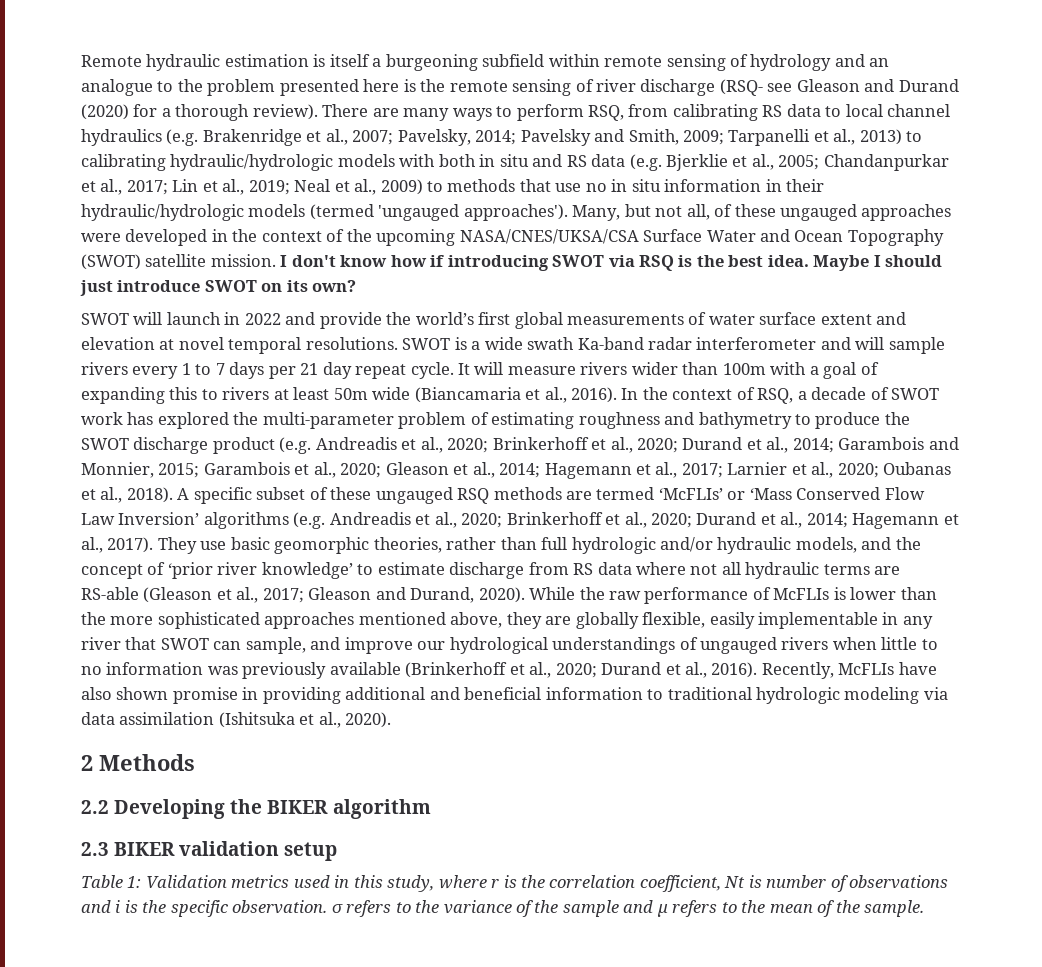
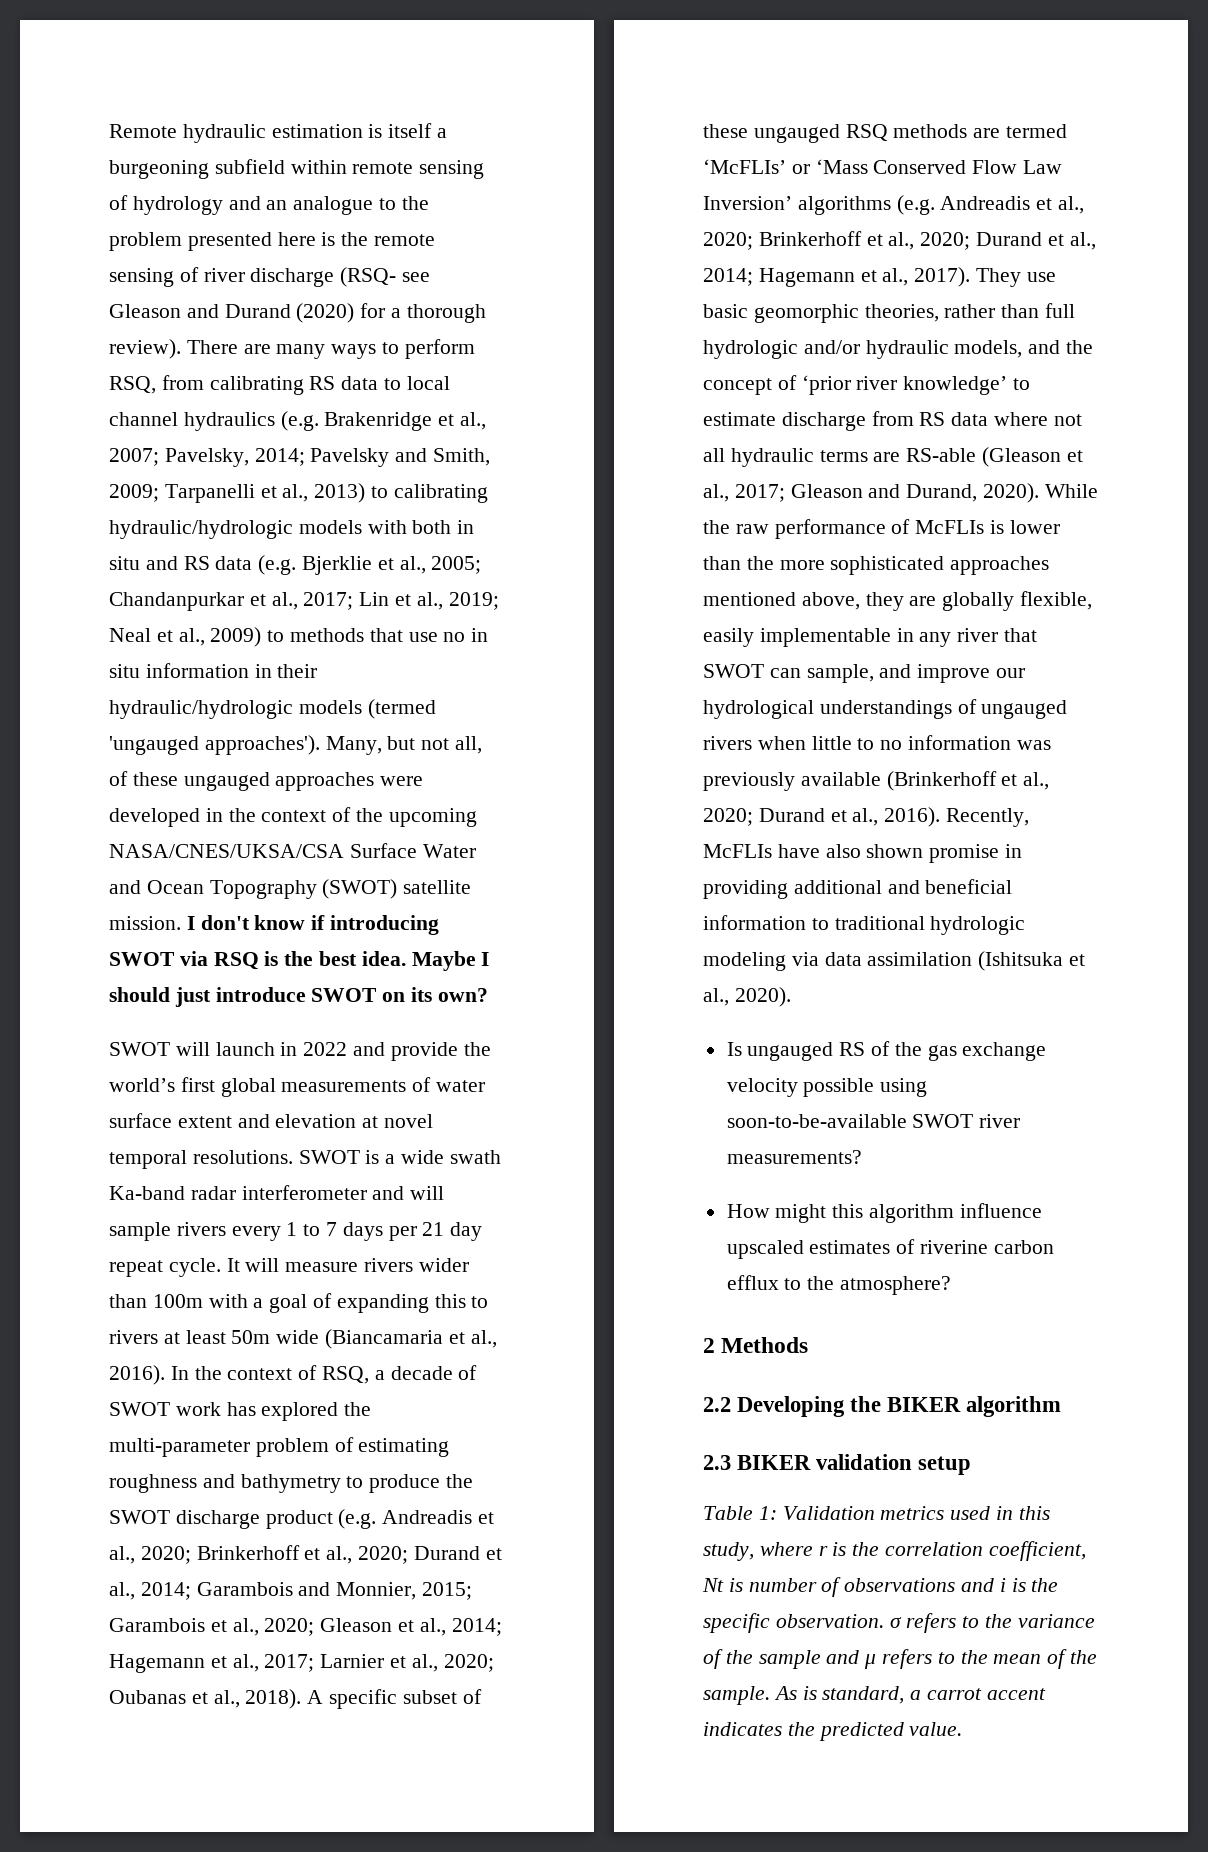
[390,255,427,267] how -> (306, 922) none
(392, 720) none -> [726,1041,1047,1061] [726,1078,928,1097] [726,1114,1021,1128] [726,1150,862,1164] [726,1203,1042,1223] [726,1239,1054,1259] [726,1275,952,1295] // Is ungauged RS of the gas exchange velocity possible using soon-to-be-available SWOT river measurements? // How might this algorithm influence upscaled estimates of riverine carbon efflux to the atmosphere?
(925, 908) none -> [773,1686,1046,1704] [703,1722,963,1741] As is standard, a carrot accent indicates the predicted value.

